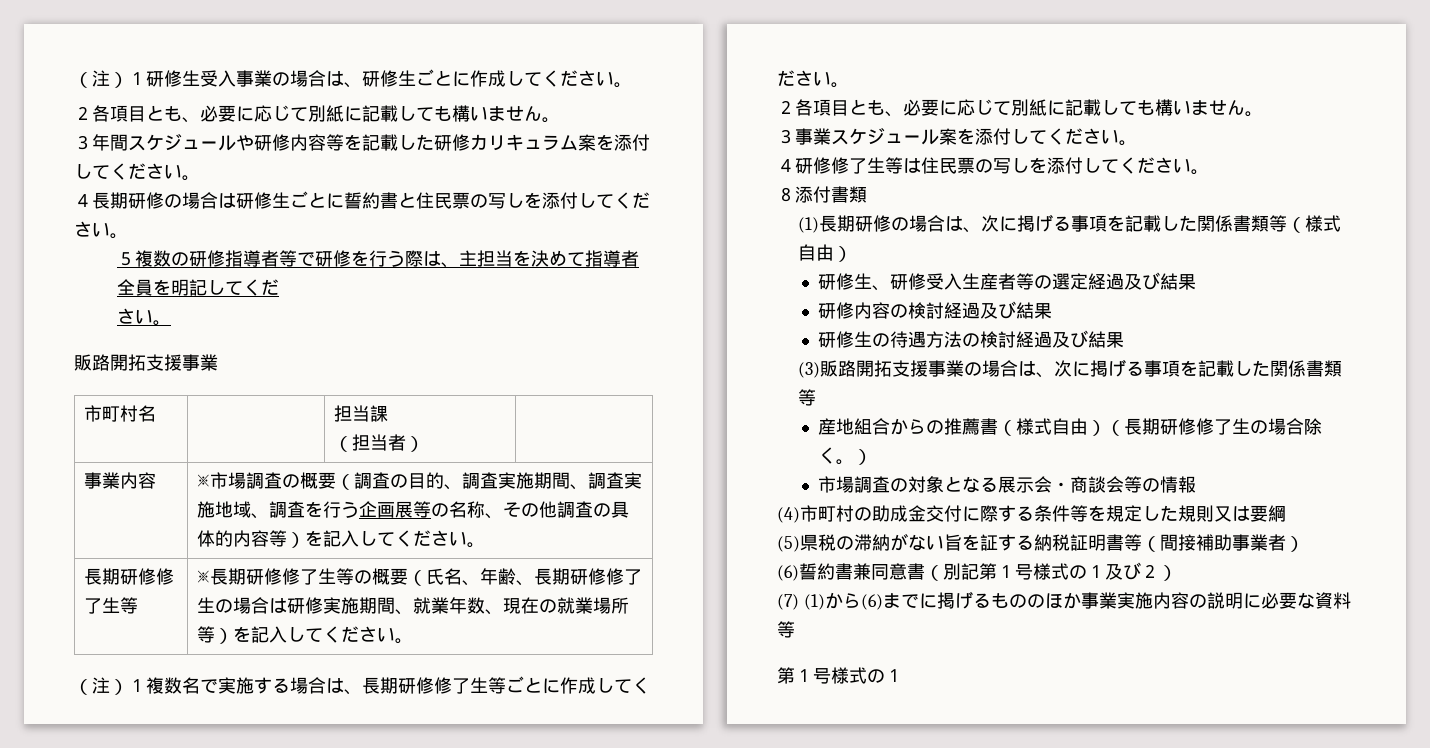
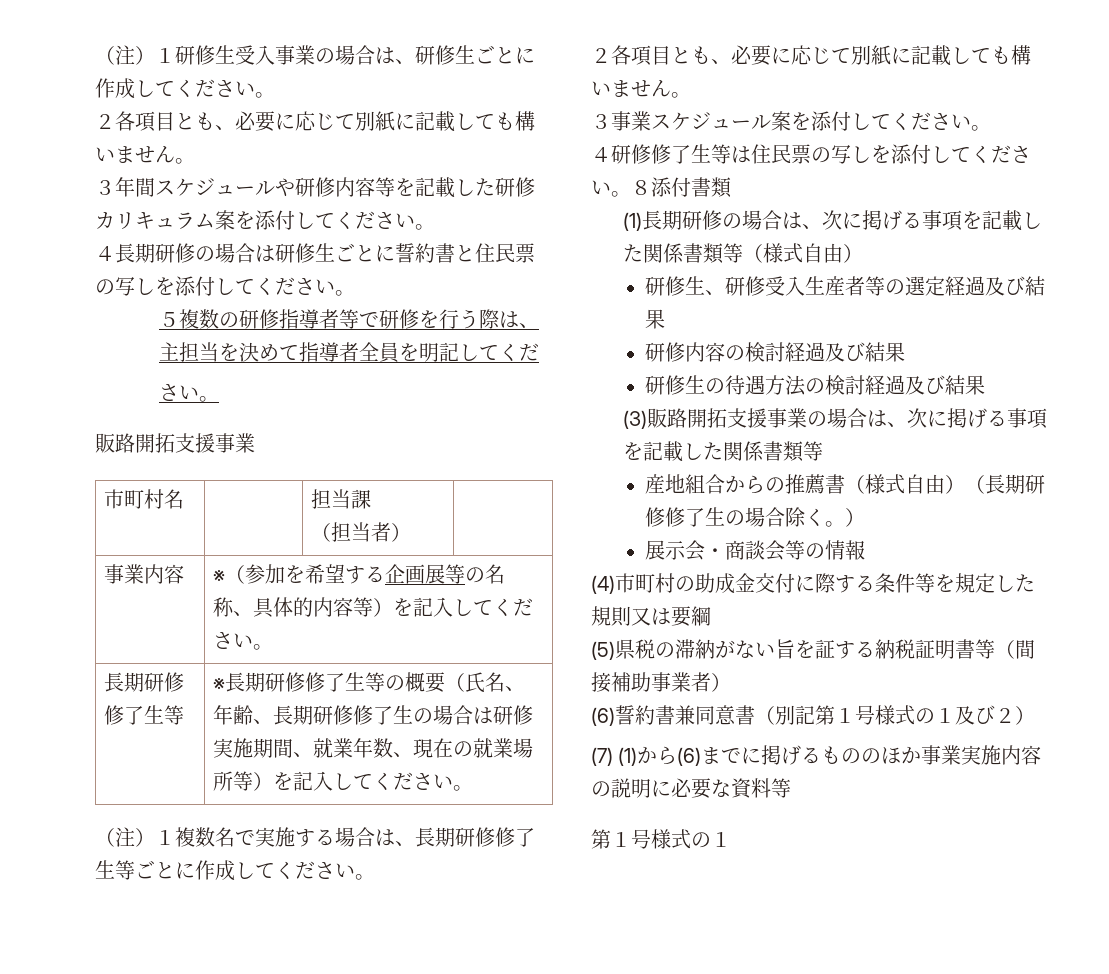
[210,472,643,490] [197,501,360,519] 市場調査の概要（調査の目的、調査実施期間、調査実施地域、調査を行う -> [225,564,386,584] （参加を希望する
[503,501,612,518] その他調査の -> (254, 613) none
(1209, 172) // -> (631, 194) none
[818,476,999,493] 市場調査の対象となる -> (866, 517) none

